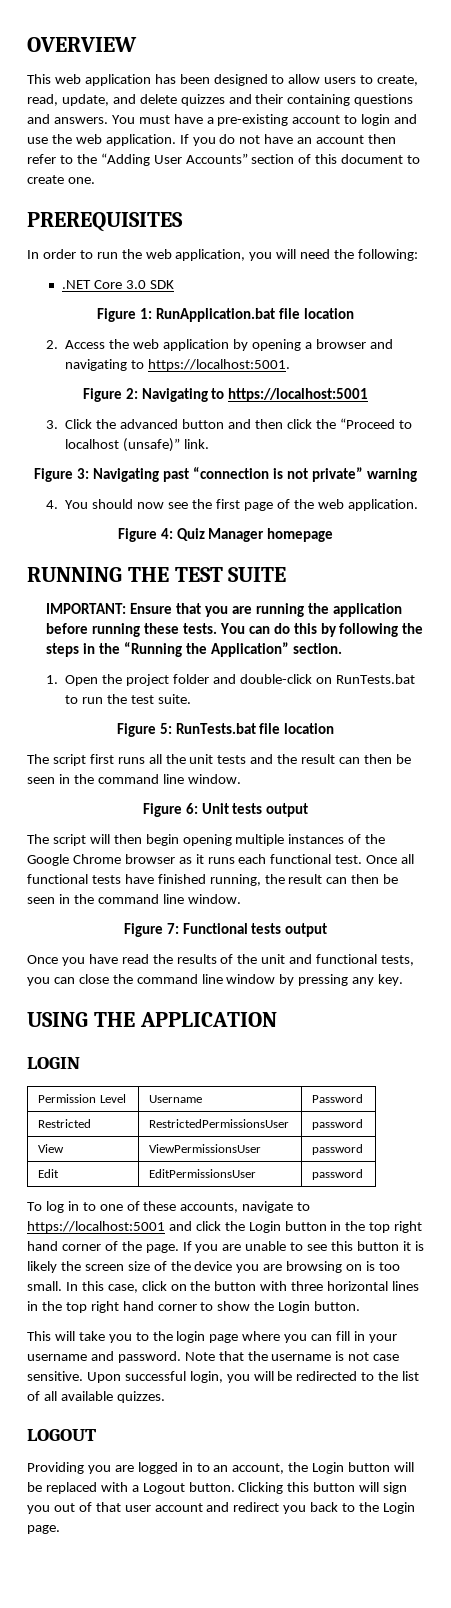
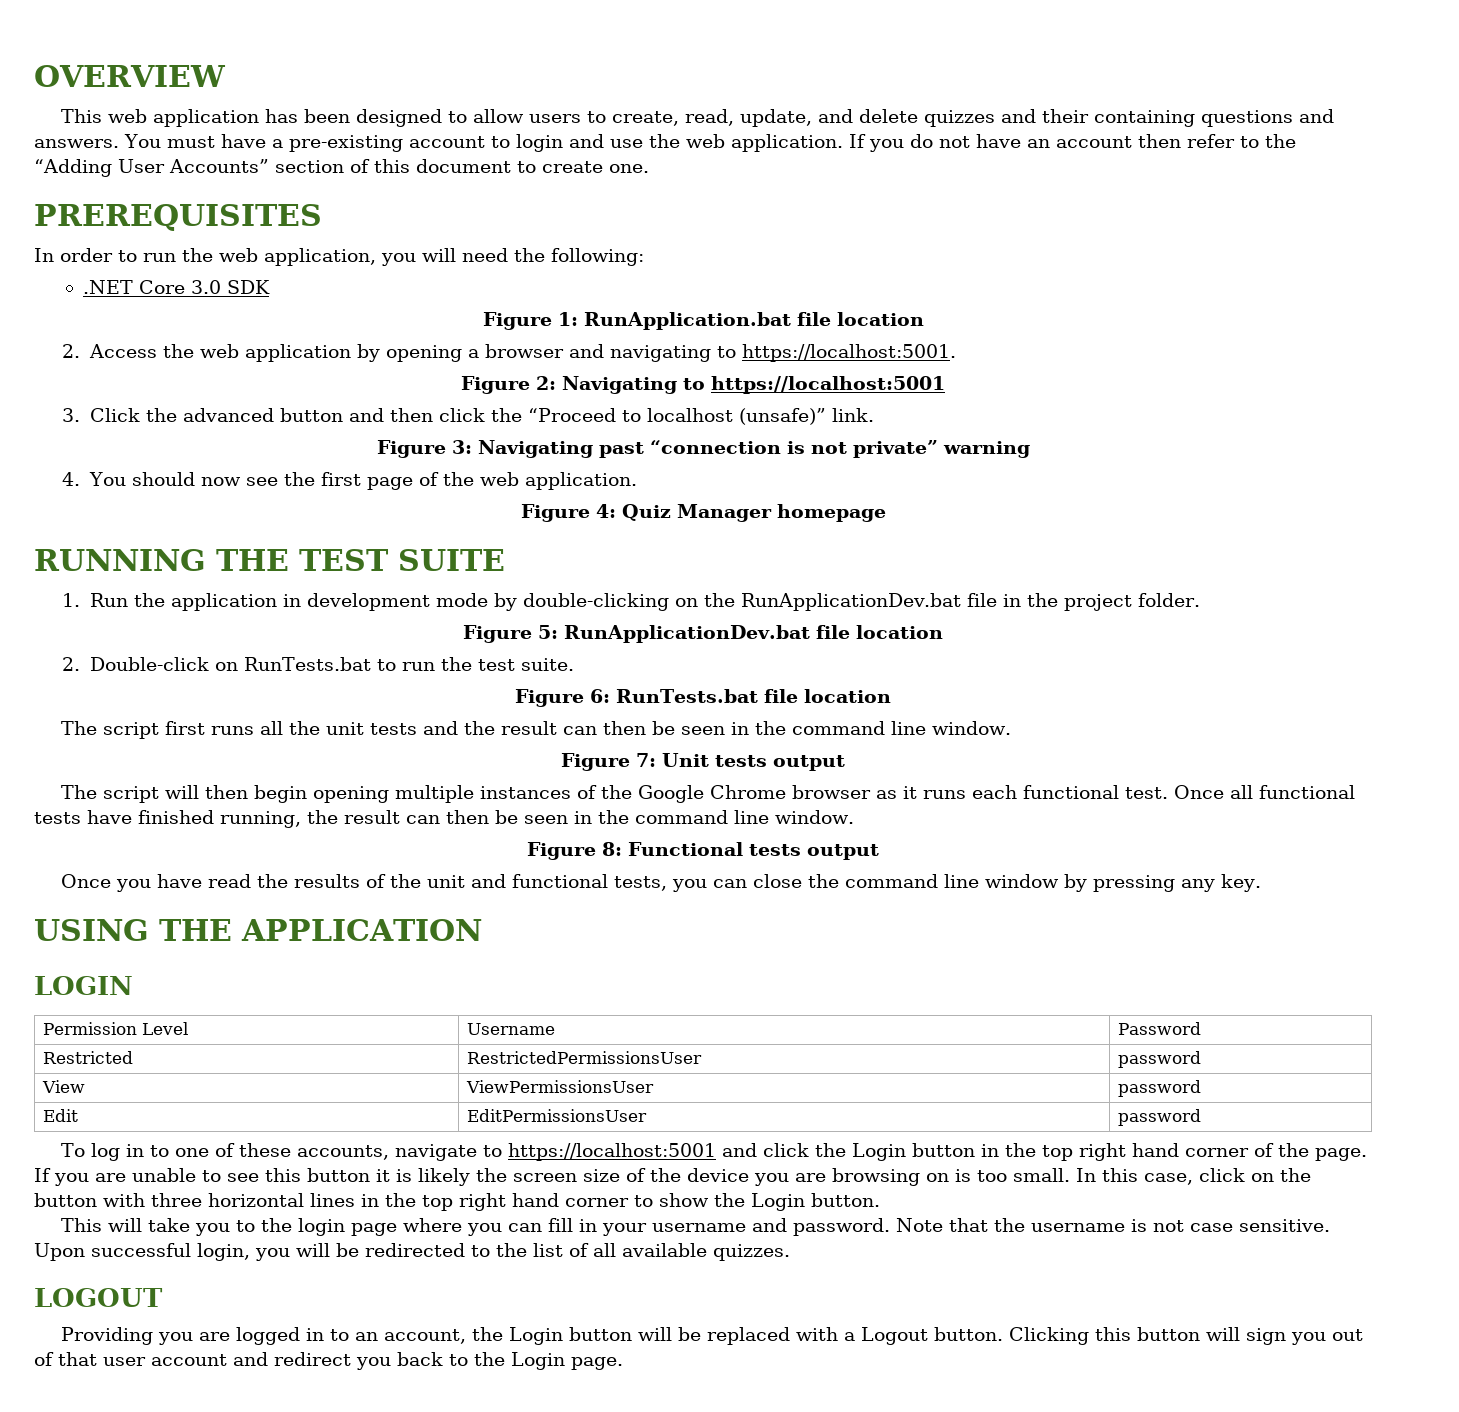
[46,603,402,617] [46,623,424,637] [46,642,342,657] [46,674,313,686] IMPORTANT: Ensure that you are running the application before running these tests. You can do this by following the steps in the “Running the Application” section. // 1. Open the project folder and double-click -> [61,593,1201,611] [463,625,943,643] [61,657,209,671] 1. Run the application in development mode by double-clicking on the RunApplicationDev.bat file in the project folder. // Figure 5: RunApplicationDev.bat file location // 2. Double-click
[159,723,172,734] 5: -> [590,689,611,703] 6:
[185,803,198,814] 6: -> [636,753,656,767] 7:
[166,923,179,934] 7: -> [602,842,622,856] 8:

